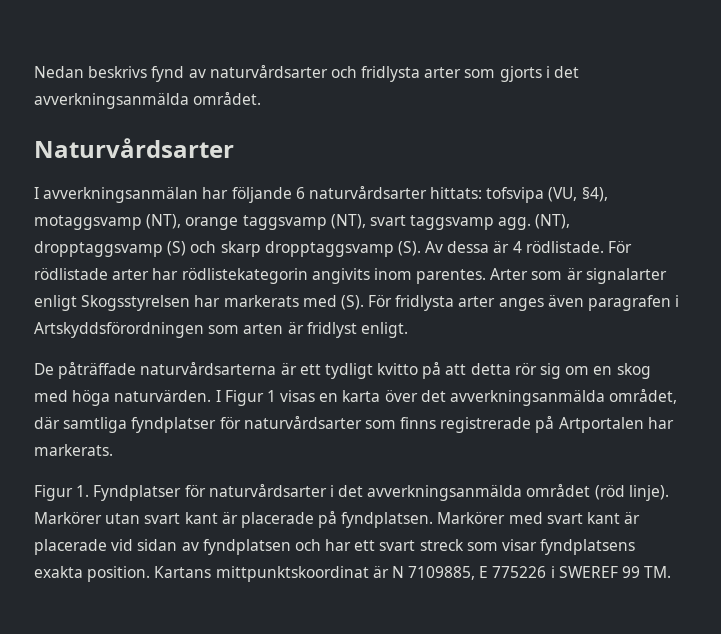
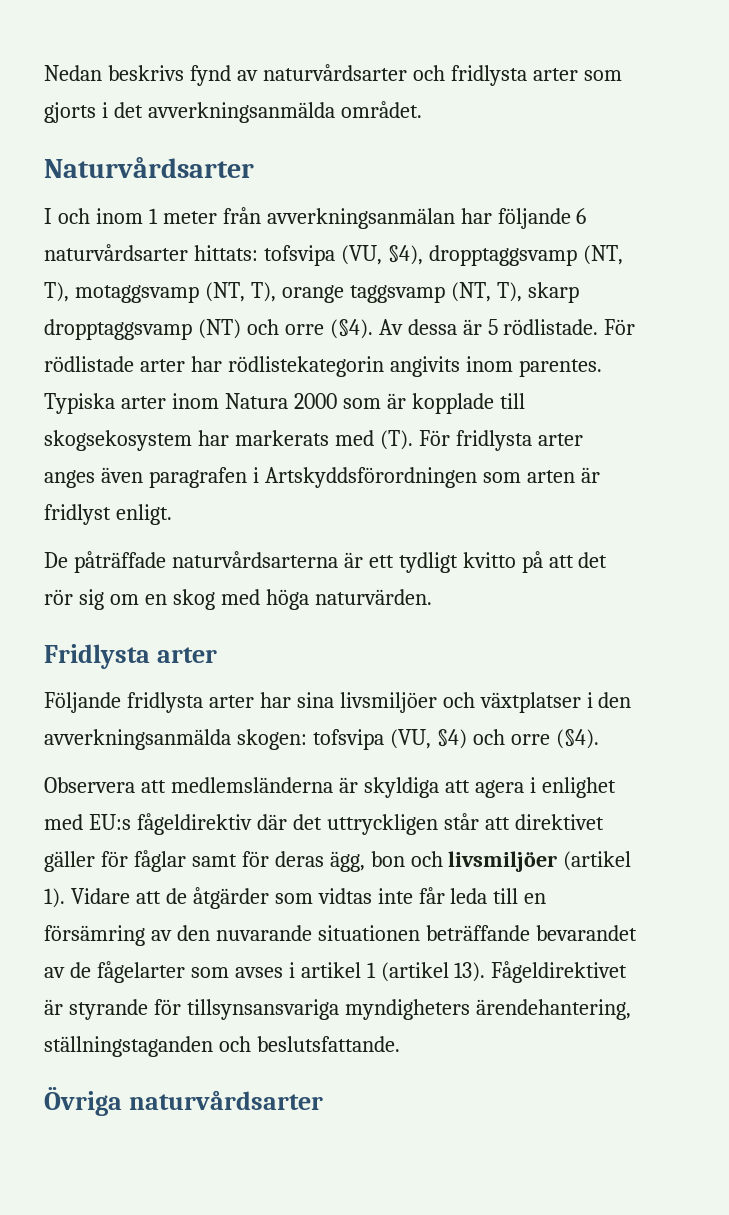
(39, 193) none -> [57,207,261,224] och inom 1 meter från
[34,214,571,230] [34,241,421,257] motaggsvamp (NT), orange taggsvamp (NT), svart taggsvamp agg. (NT), dropptaggsvamp (S) och skarp dropptaggsvamp (S). -> [428,245,623,266] [44,282,579,303] [44,319,373,340] dropptaggsvamp (NT, T), motaggsvamp (NT, T), orange taggsvamp (NT, T), skarp dropptaggsvamp (NT) och orre (§4).
[512,241,522,253] 4 -> [487,319,498,335] 5
[490,268,667,284] [34,295,191,311] Arter som är signalarter enligt Skogsstyrelsen -> [44,393,525,414] [44,430,192,451] Typiska arter inom Natura 2000 som är kopplade till skogsekosystem
[340,295,364,310] (S). -> [379,430,413,450] (T).
[470,363,511,375] detta -> [578,552,608,568] det
[215,389,678,406] [34,416,674,433] [34,444,113,456] [34,484,669,501] [34,511,641,528] [34,539,636,555] [34,566,672,582] I Figur 1 visas en karta över det avverkningsanmälda området, där samtliga fyndplatser för naturvårdsarter som finns registrerade på Artportalen har markerats. // Figur 1. Fyndplatser för naturvårdsarter i det avverkningsanmälda området (röd linje). Markörer utan svart kant är placerade på fyndplatsen. Markörer med svart kant är placerade vid sidan av fyndplatsen och har ett svart streck som visar fyndplatsens exakta position. Kartans mittpunktskoordinat är N 7109885, E 775226 i SWEREF 99 TM. -> [44,644,217,669] [44,692,632,713] [44,729,599,750] [44,777,616,798] [44,813,604,835] [44,850,632,872] [44,887,547,909] [44,925,637,946] [44,961,628,983] [44,999,631,1020] [44,1036,400,1057] [44,1087,323,1116] // Fridlysta arter // Följande fridlysta arter har sina livsmiljöer och växtplatser i den avverkningsanmälda skogen: tofsvipa (VU, §4) och orre (§4). // Observera att medlemsländerna är skyldiga att agera i enlighet med EU:s fågeldirektiv där det uttryckligen står att direktivet gäller för fåglar samt för deras ägg, bon och livsmiljöer (artikel 1). Vidare att de åtgärder som vidtas inte får leda till en försämring av den nuvarande situationen beträffande bevarandet av de fågelarter som avses i artikel 1 (artikel 13). Fågeldirektivet är styrande för tillsynsansvariga myndigheters ärendehantering, ställningstaganden och beslutsfattande. // Övriga naturvårdsarter

